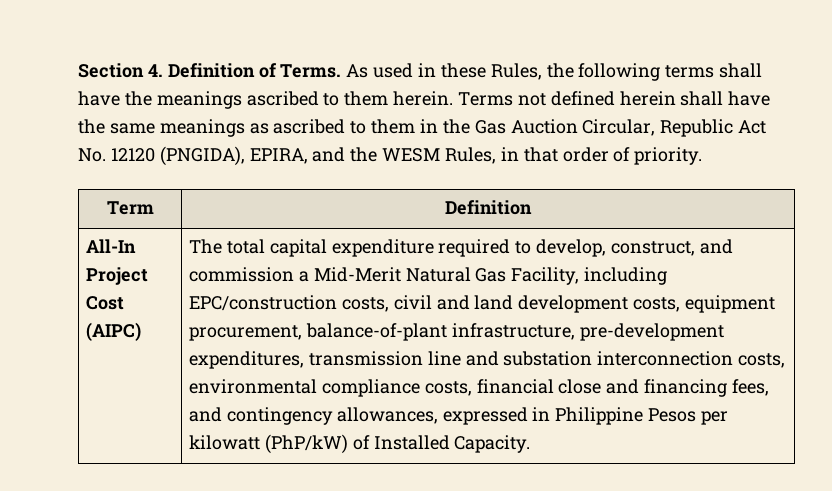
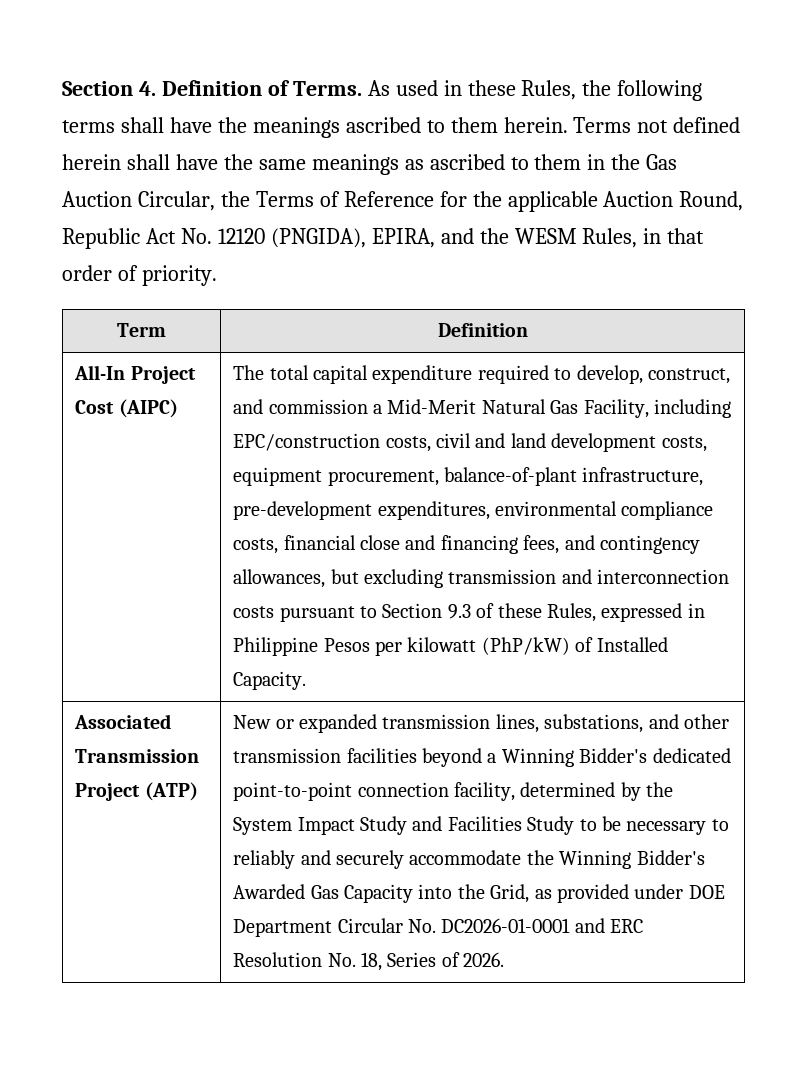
(656, 127) none -> [220,191,744,212] the Terms of Reference for the applicable Auction Round,
[308,351,786,368] transmission line and substation interconnection costs, -> (490, 510) none
(438, 415) none -> [330,569,730,588] [233,603,597,622] but excluding transmission and interconnection costs pursuant to Section 9.3 of these Rules,
(531, 444) none -> [74,714,172,729] [75,749,200,763] [75,782,198,801] [233,714,730,733] [233,748,731,767] [233,782,674,801] [233,816,729,835] [233,850,705,869] [233,884,725,903] [233,918,644,937] [233,952,505,971] // Associated Transmission Project (ATP) | New or expanded transmission lines, substations, and other transmission facilities beyond a Winning Bidder's dedicated point-to-point connection facility, determined by the System Impact Study and Facilities Study to be necessary to reliably and securely accommodate the Winning Bidder's Awarded Gas Capacity into the Grid, as provided under DOE Department Circular No. DC2026-01-0001 and ERC Resolution No. 18, Series of 2026.

